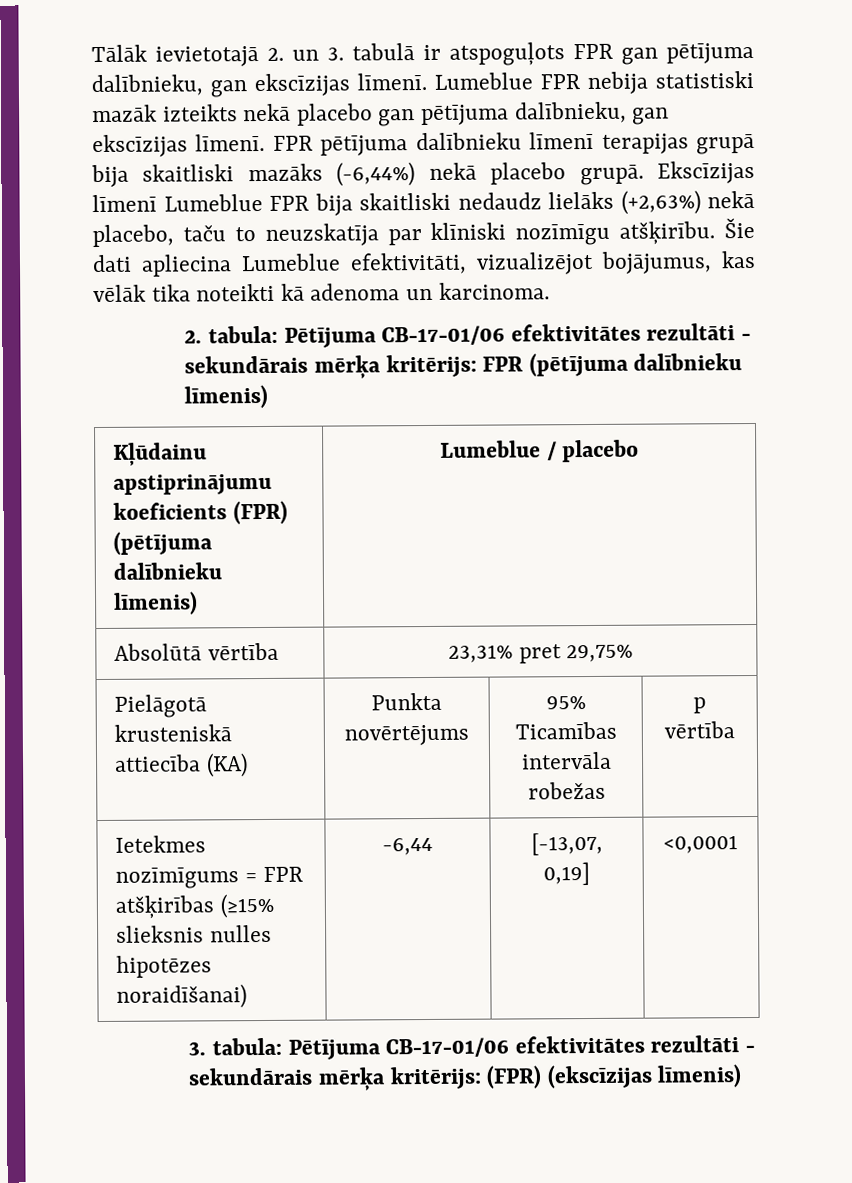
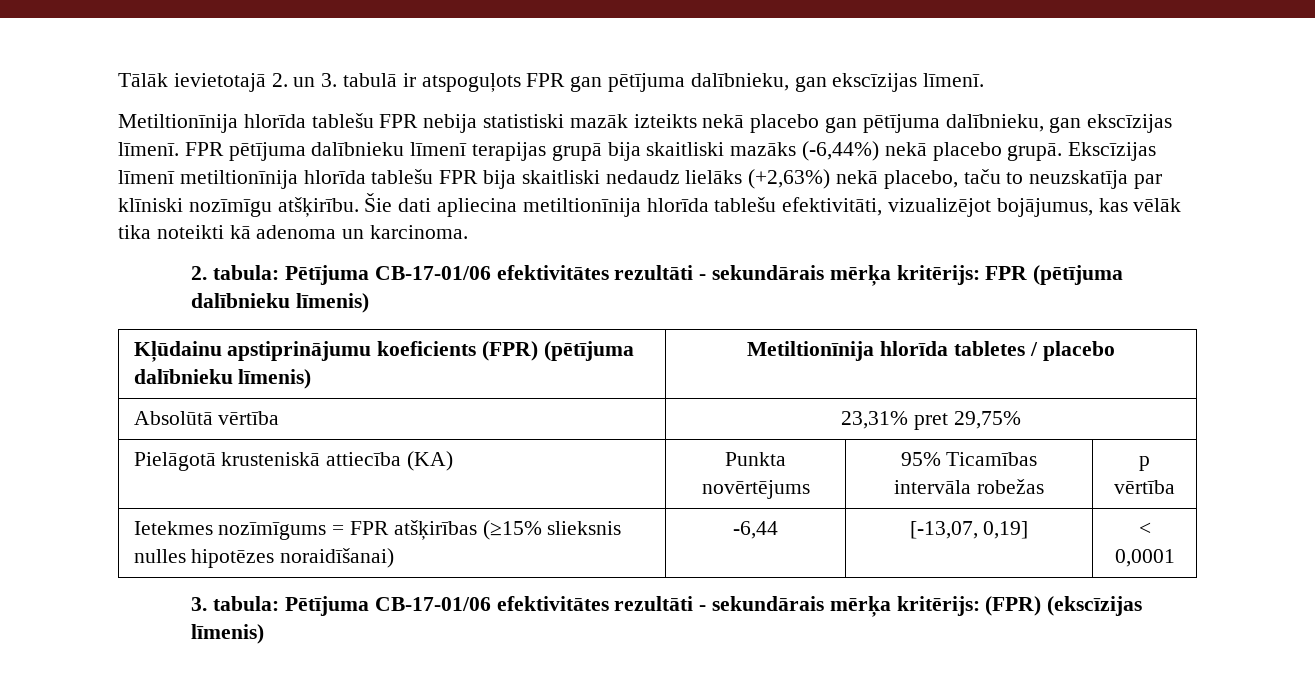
[434,72,533,90] Lumeblue -> [118,113,374,133] // Metiltionīnija hlorīda tablešu
[163,193,263,212] Lumeblue -> [179,169,434,189] metiltionīnija hlorīda tablešu
[241,253,341,272] Lumeblue -> [522,197,777,217] metiltionīnija hlorīda tablešu
[439,440,541,458] Lumeblue -> [747,341,1025,361] Metiltionīnija hlorīda tabletes
[663,835,738,854] <0,0001 -> [1138,522,1151,535] [1114,549,1175,567] < 0,0001

